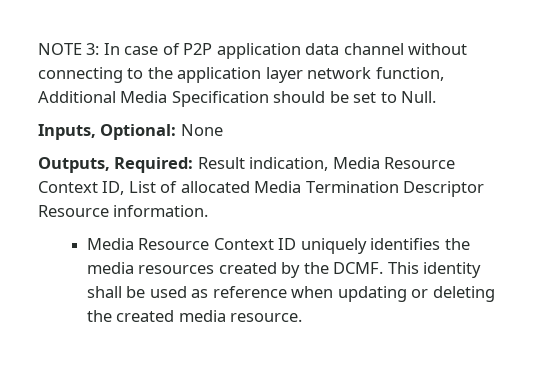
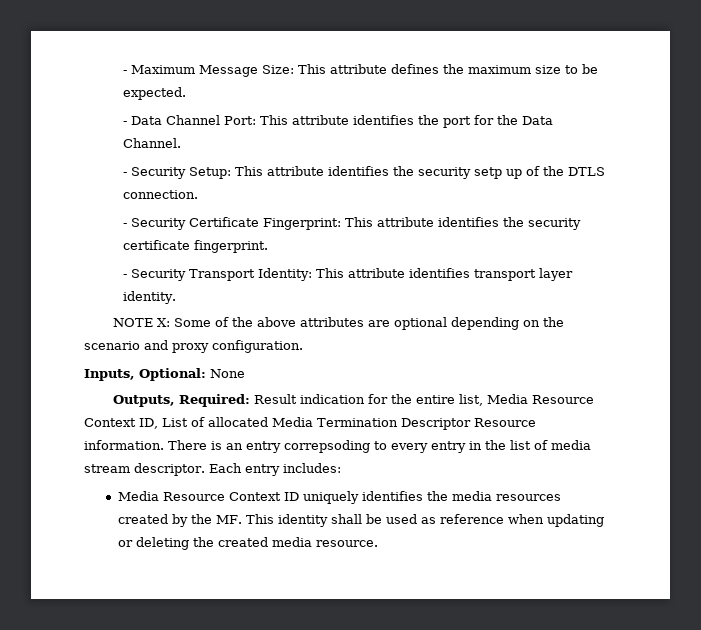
[38,43,468,59] [38,67,444,83] [38,91,437,107] NOTE 3: In case of P2P application data channel without connecting to the application layer network function, Additional Media Specification should be set to Null. -> [123,64,599,77] [123,87,187,100] [123,115,554,128] [123,138,182,148] [123,166,606,179] [123,190,199,199] [123,217,582,230] [123,240,269,253] [123,268,574,281] [123,291,177,304] [113,317,565,330] [84,340,303,353] - Maximum Message Size: This attribute defines the maximum size to be expected. // - Data Channel Port: This attribute identifies the port for the Data Channel. // - Security Setup: This attribute identifies the security setp up of the DTLS connection. // - Security Certificate Fingerprint: This attribute identifies the security certificate fingerprint. // - Security Transport Identity: This attribute identifies transport layer identity. // NOTE X: Some of the above attributes are optional depending on the scenario and proxy configuration.
[249,157,329,171] indication, -> [300,394,484,406] indication for the entire list,
(209, 211) none -> [168,440,591,453] [84,463,341,476] There is an entry correpsoding to every entry in the list of media stream descriptor. Each entry includes:
[333,262,384,274] DCMF. -> [215,515,242,524] MF.

